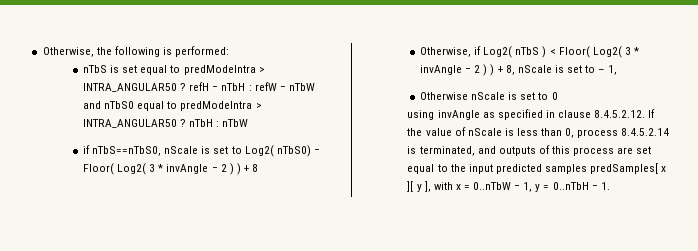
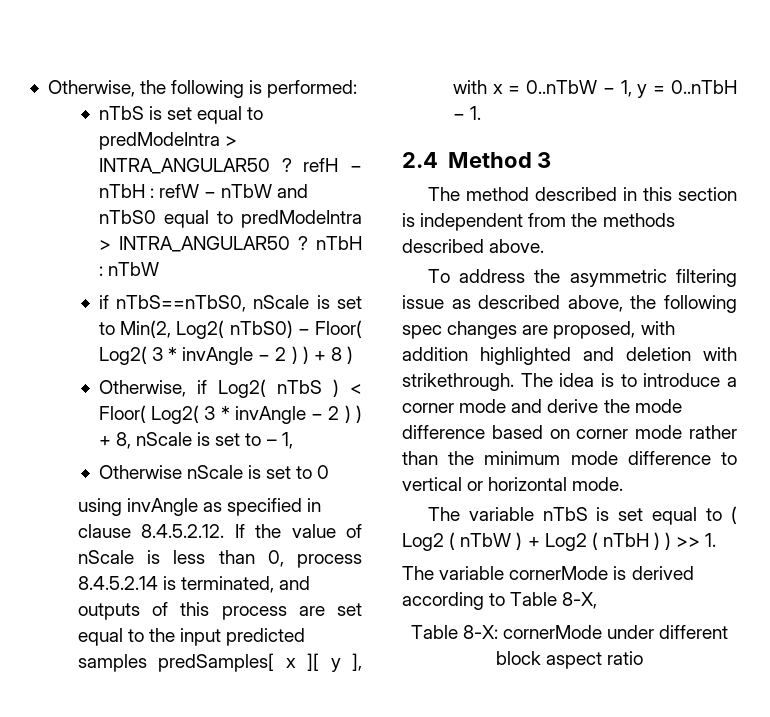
(242, 150) none -> [120,320,172,338] Min(2,
(259, 168) none -> [347,346,354,364] )
(610, 186) none -> [402,152,552,168] [427,187,737,201] [402,213,675,231] [402,239,545,253] [427,269,737,287] [402,295,737,313] [402,321,675,339] [402,347,737,365] [402,373,737,391] [402,399,682,413] [402,425,737,439] [402,451,737,465] [402,477,624,491] [427,506,737,525] [402,532,717,551] [402,566,694,580] [402,592,598,610] [410,625,729,639] [495,651,644,669] // 2.4 Method 3 // The method described in this section is independent from the methods described above. // To address the asymmetric filtering issue as described above, the following spec changes are proposed, with addition highlighted and deletion with strikethrough. The idea is to introduce a corner mode and derive the mode difference based on corner mode rather than the minimum mode difference to vertical or horizontal mode. // The variable nTbS is set equal to ( Log2 ( nTbW ) + Log2 ( nTbH ) ) >> 1. // The variable cornerMode is derived according to Table 8-X, // Table 8-X: cornerMode under different block aspect ratio

